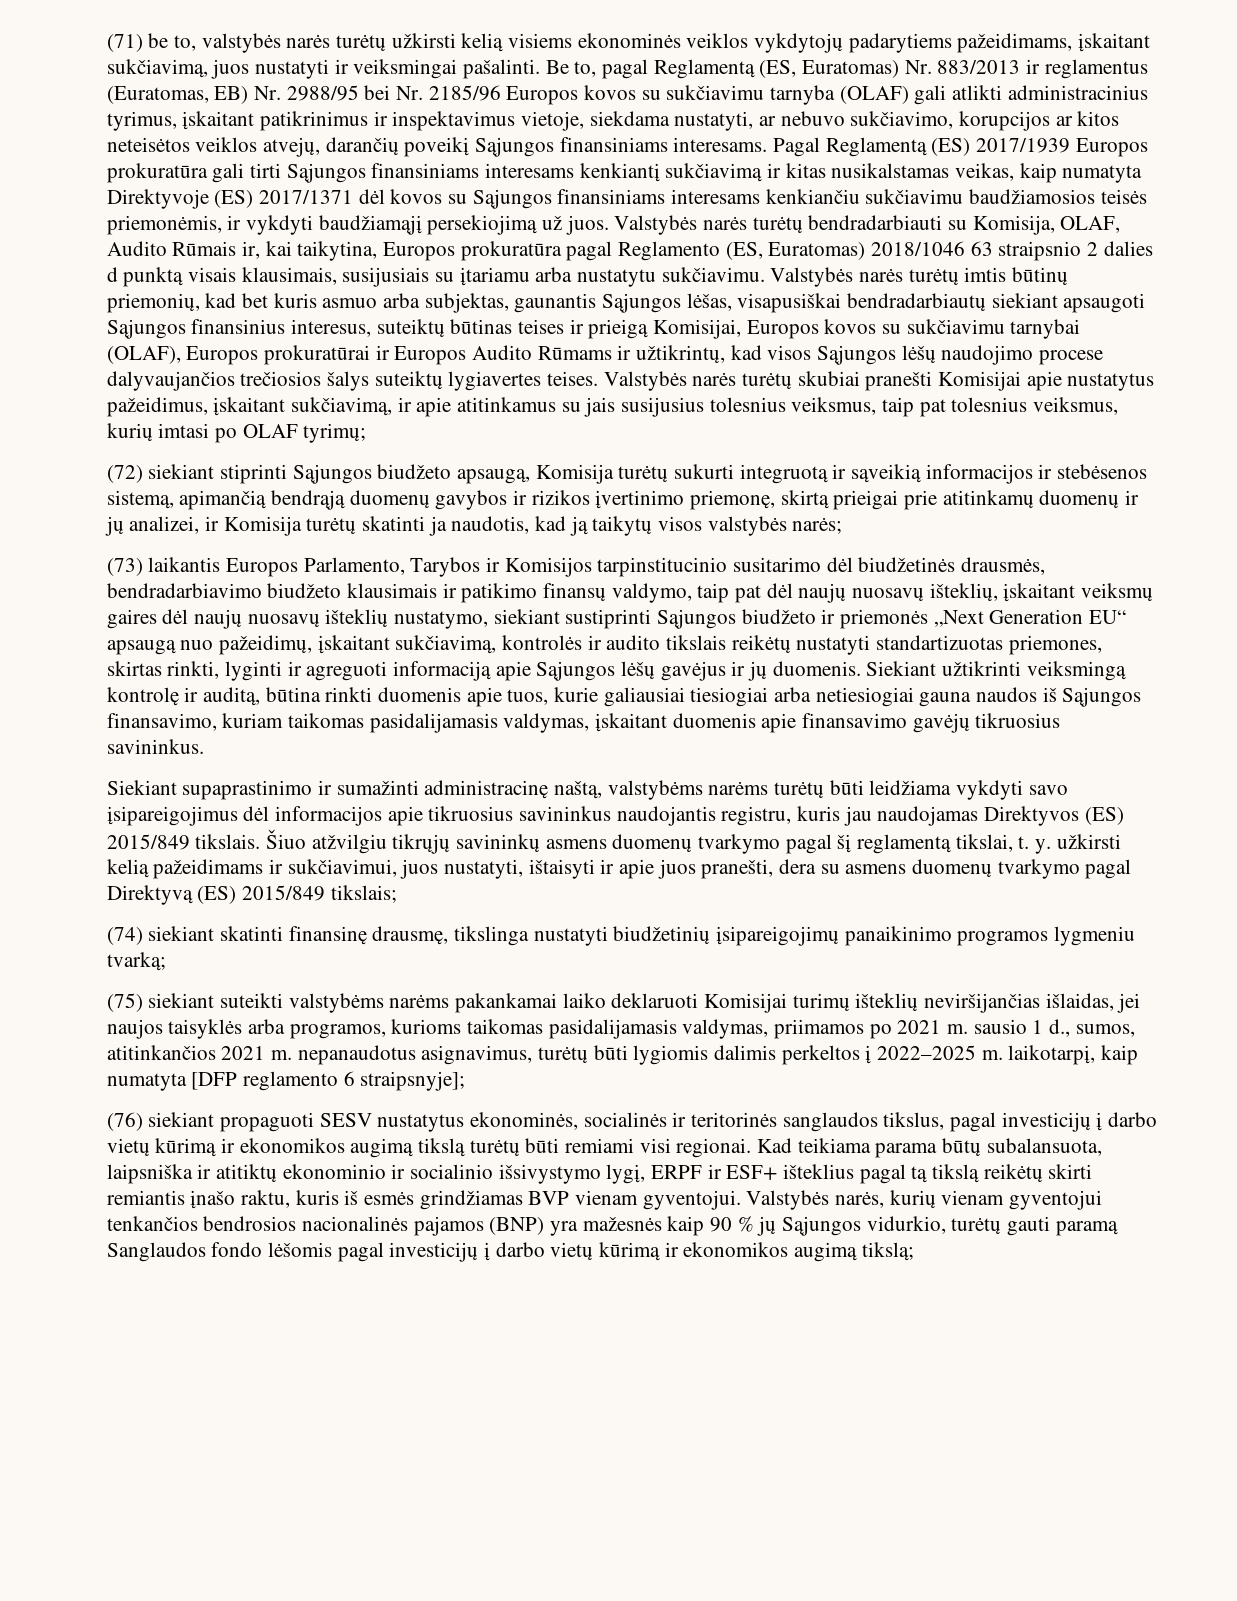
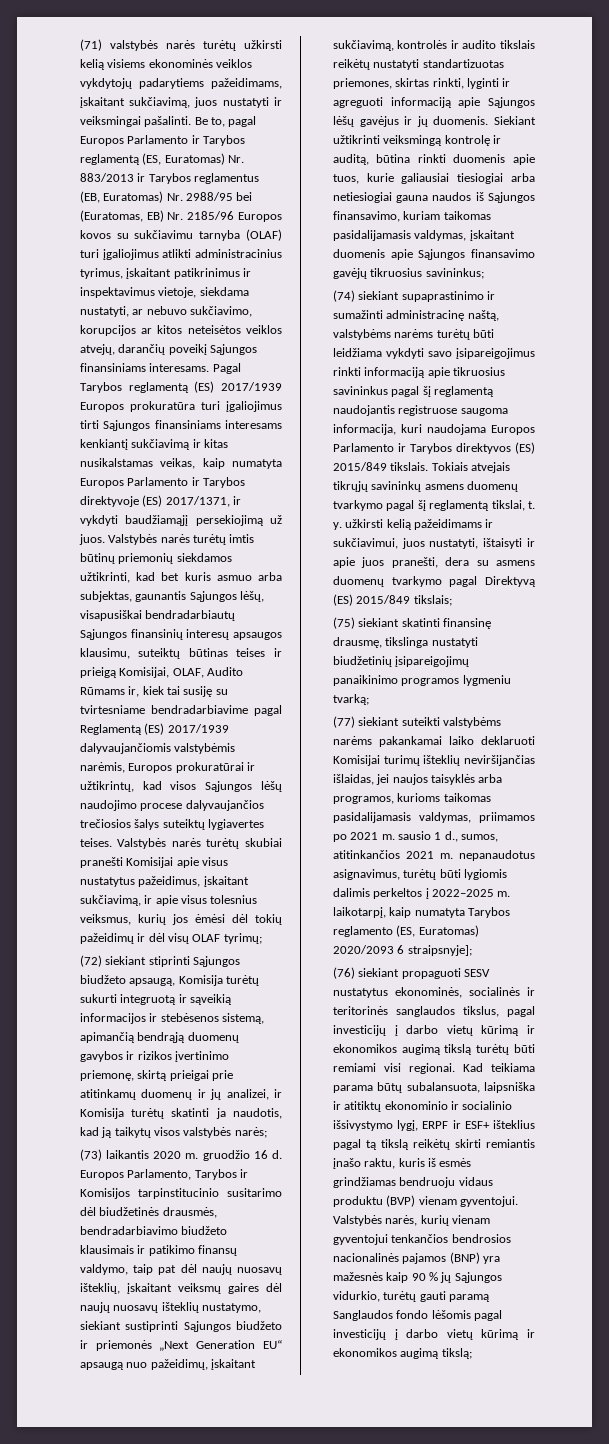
[148,33,197,51] be to, -> (102, 45) none
[653,59,755,79] Reglamentą -> [79,135,246,146] [79,154,140,165] Europos Parlamento ir Tarybos reglamentą
[1044,59,1148,79] [106,86,249,104] reglamentus (Euratomas, EB) -> [148,173,260,184] [79,191,164,203] Tarybos reglamentus (EB, Euratomas)
(391, 92) none -> [79,210,164,222] (Euratomas, EB)
[914,85,947,105] gali -> [79,249,159,260] turi įgaliojimus
[825,137,927,157] Reglamentą -> [79,382,189,393] Tarybos reglamentą
[212,163,245,183] gali -> [200,401,282,412] turi įgaliojimus
[106,189,1147,209] [106,215,222,235] Direktyvoje (ES) 2017/1371 dėl kovos su Sąjungos finansiniams interesams kenkiančiu sukčiavimu baudžiamosios teisės priemonėmis, -> [79,477,246,488] [79,495,230,507] Europos Parlamento ir Tarybos direktyvoje (ES) 2017/1371,
[808,215,1121,235] [106,241,1153,261] [106,267,1069,287] [106,293,200,313] bendradarbiauti su Komisija, OLAF, Audito Rūmais ir, kai taikytina, Europos prokuratūra pagal Reglamento (ES, Euratomas) 2018/1046 63 straipsnio 2 dalies d punktą visais klausimais, susijusiais su įtariamu arba nustatytu sukčiavimu. Valstybės narės turėtų imtis būtinų priemonių, -> [229,534,255,543] [79,553,232,564] [79,572,130,583] imtis būtinų priemonių siekdamos užtikrinti,
[686,293,732,311] lėšas, -> [240,591,265,602] lėšų,
[991,293,1146,313] [106,319,372,339] siekiant apsaugoti Sąjungos finansinius interesus, -> [79,629,282,640] [79,648,130,659] Sąjungos finansinių interesų apsaugos klausimu,
[746,319,1081,339] [106,345,612,365] Europos kovos su sukčiavimu tarnybai (OLAF), Europos prokuratūrai ir Europos Audito Rūmams -> [172,667,244,678] [79,686,228,697] [79,705,282,716] [79,723,229,735] [79,743,236,754] [79,762,244,773] OLAF, Audito Rūmams ir, kiek tai susiję su tvirtesniame bendradarbiavime pagal Reglamentą (ES) 2017/1939 dalyvaujančiomis valstybėmis narėmis, Europos prokuratūrai
(1062, 381) none -> [202,857,229,866] visus
[457,397,1119,417] [106,423,238,443] atitinkamus su jais susijusius tolesnius veiksmus, taip pat tolesnius veiksmus, kurių imtasi po -> [181,895,258,904] [79,914,282,925] [79,933,190,944] visus tolesnius veiksmus, kurių jos ėmėsi dėl tokių pažeidimų ir dėl visų
(221, 564) none -> [153,1150,282,1161] 2020 m. gruodžio 16 d.
(797, 723) none -> [418,249,466,260] Sąjungos
[106,739,204,754] [106,780,177,795] savininkus. // Siekiant -> [425,268,484,279] [332,290,400,302] savininkus; // (74) siekiant
[243,806,383,826] dėl informacijos -> [332,367,426,378] rinkti informaciją
[616,806,1080,826] naudojantis registru, kuris jau naudojamas Direktyvos -> [391,386,495,397] [332,405,508,416] [332,424,535,435] [332,443,511,454] pagal šį reglamentą naudojantis registruose saugoma informacija, kuri naudojama Europos Parlamento ir Tarybos direktyvos
[266,829,387,854] Šiuo atžvilgiu -> [431,462,511,473] Tokiais atvejais
[106,927,143,945] (74) -> [332,617,355,629] (75)
[106,993,143,1012] (75) -> [332,716,355,728] (77)
[191,1071,339,1091] [DFP reglamento -> [468,907,511,918] [332,925,479,937] [332,945,394,954] Tarybos reglamento (ES, Euratomas) 2020/2093
[528,1191,570,1205] BVP -> [399,1177,493,1188] [332,1195,416,1207] bendruoju vidaus produktu (BVP)

